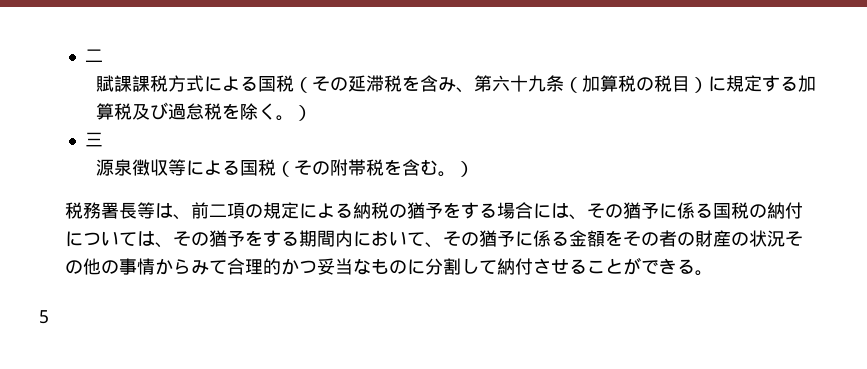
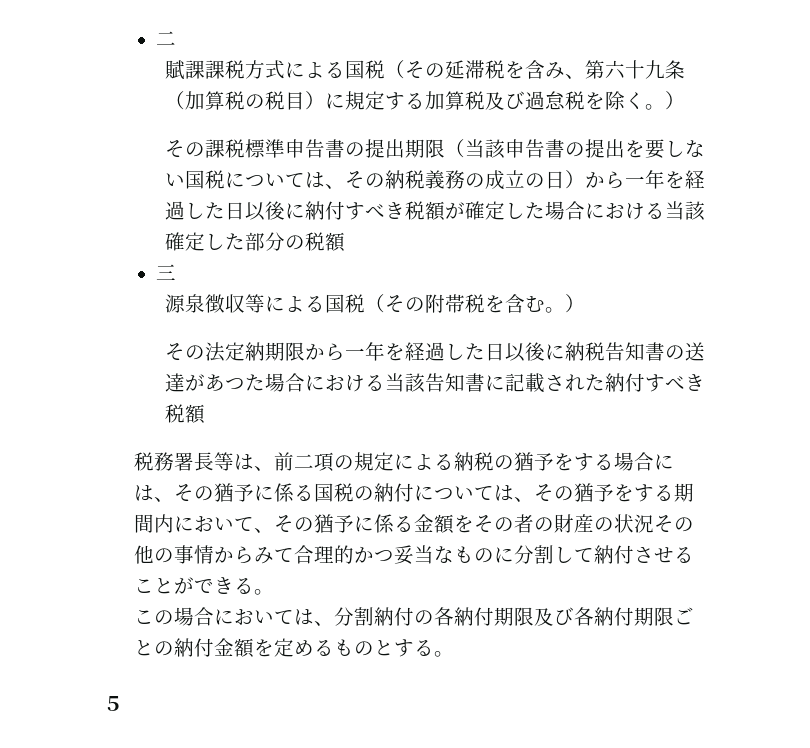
(312, 113) none -> [165,139,706,159] [165,170,706,190] [165,201,706,221] [165,232,346,252] // その課税標準申告書の提出期限（当該申告書の提出を要しない国税については、その納税義務の成立の日）から一年を経過した日以後に納付すべき税額が確定した場合における当該確定した部分の税額
(474, 169) none -> [165,342,706,362] [165,373,706,393] [165,404,206,424] // その法定納期限から一年を経過した日以後に納税告知書の送達があつた場合における当該告知書に記載された納付すべき税額
(714, 273) none -> [134,607,695,626] [134,638,455,658] // この場合においては、分割納付の各納付期限及び各納付期限ごとの納付金額を定めるものとする。

